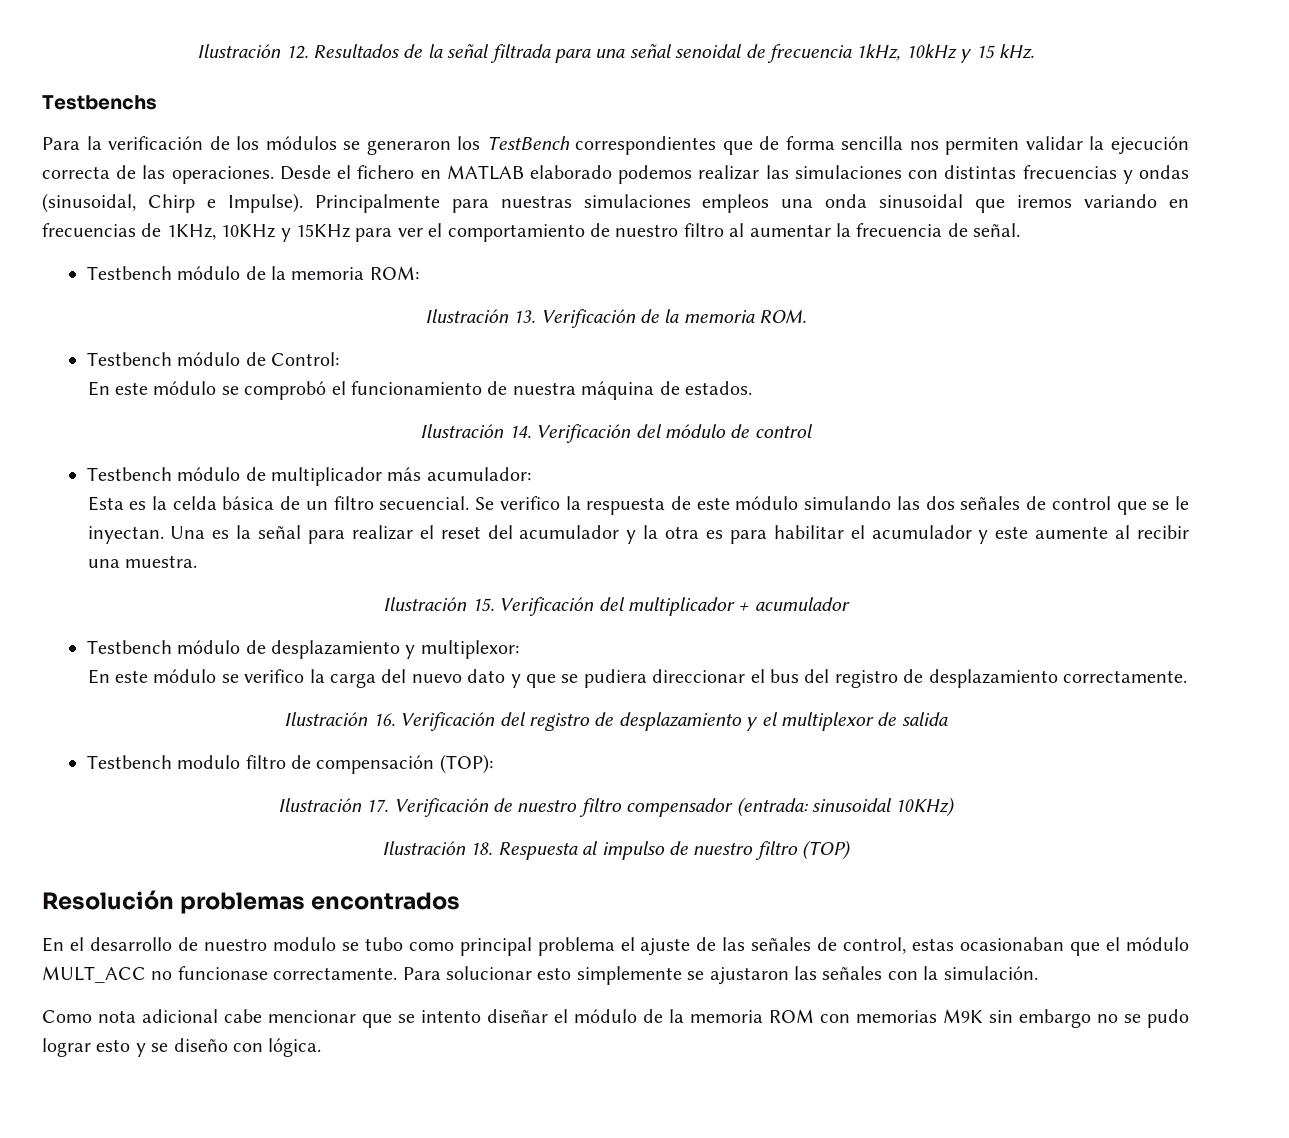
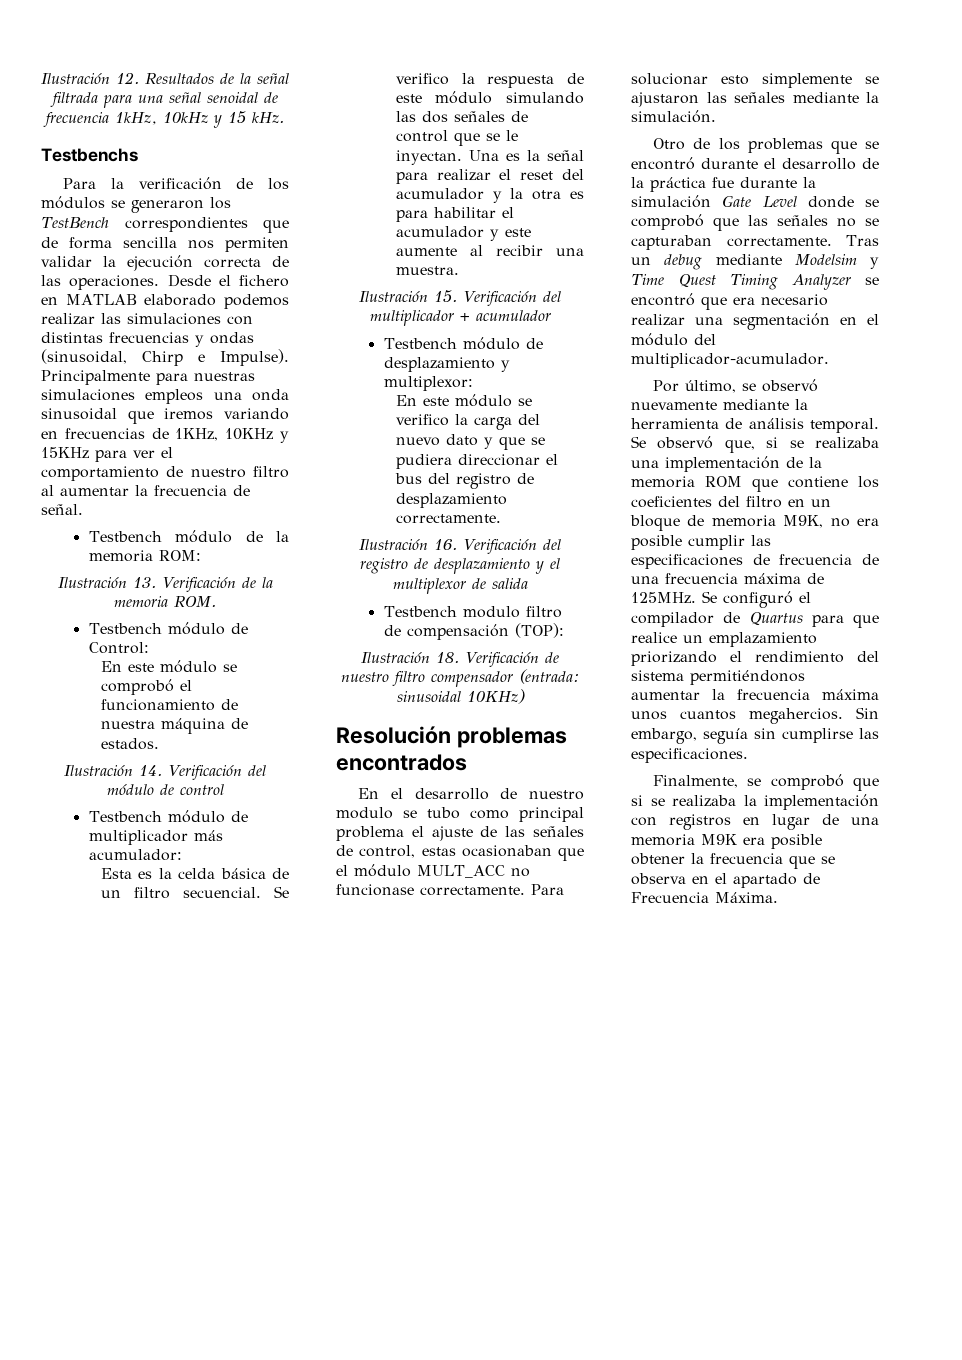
[366,799,389,812] 17. -> [436,652,460,663] 18.
[381,840,852,860] // Ilustración 18. Respuesta al impulso de nuestro filtro (TOP) -> (525, 696) none
[887,971,918,980] con -> [792,92,859,103] mediante
[42,1009,1189,1028] [42,1038,322,1057] Como nota adicional cabe mencionar que se intento diseñar el módulo de la memoria ROM con memorias M9K sin embargo no se pudo lograr esto y se diseño con lógica. -> [653,138,879,154] [631,157,879,170] [631,177,816,192] [631,195,879,208] [631,214,879,231] [631,235,880,250] [631,254,879,270] [631,274,879,290] [631,293,828,310] [631,313,879,330] [631,333,716,346] [631,353,829,368] [653,379,819,393] [631,399,808,410] [631,418,879,433] [631,436,879,453] [631,456,822,472] [631,476,879,492] [631,496,831,508] [630,515,879,531] [631,535,771,550] [631,554,879,569] [631,573,824,584] [631,591,811,608] [631,612,879,628] [631,632,817,647] [631,651,879,666] [631,670,805,685] [631,689,879,700] [631,707,879,724] [631,728,879,744] [631,748,748,763] [653,774,879,791] [631,794,879,810] [631,814,879,830] [631,834,822,849] [631,853,835,869] [631,873,820,888] [631,892,778,903] Otro de los problemas que se encontró durante el desarrollo de la práctica fue durante la simulación Gate Level donde se comprobó que las señales no se capturaban correctamente. Tras un debug mediante Modelsim y Time Quest Timing Analyzer se encontró que era necesario realizar una segmentación en el módulo del multiplicador-acumulador. // Por último, se observó nuevamente mediante la herramienta de análisis temporal. Se observó que, si se realizaba una implementación de la memoria ROM que contiene los coeficientes del filtro en un bloque de memoria M9K, no era posible cumplir las especificaciones de frecuencia de una frecuencia máxima de 125MHz. Se configuró el compilador de Quartus para que realice un emplazamiento priorizando el rendimiento del sistema permitiéndonos aumentar la frecuencia máxima unos cuantos megahercios. Sin embargo, seguía sin cumplirse las especificaciones. // Finalmente, se comprobó que si se realizaba la implementación con registros en lugar de una memoria M9K era posible obtener la frecuencia que se observa en el apartado de Frecuencia Máxima.

